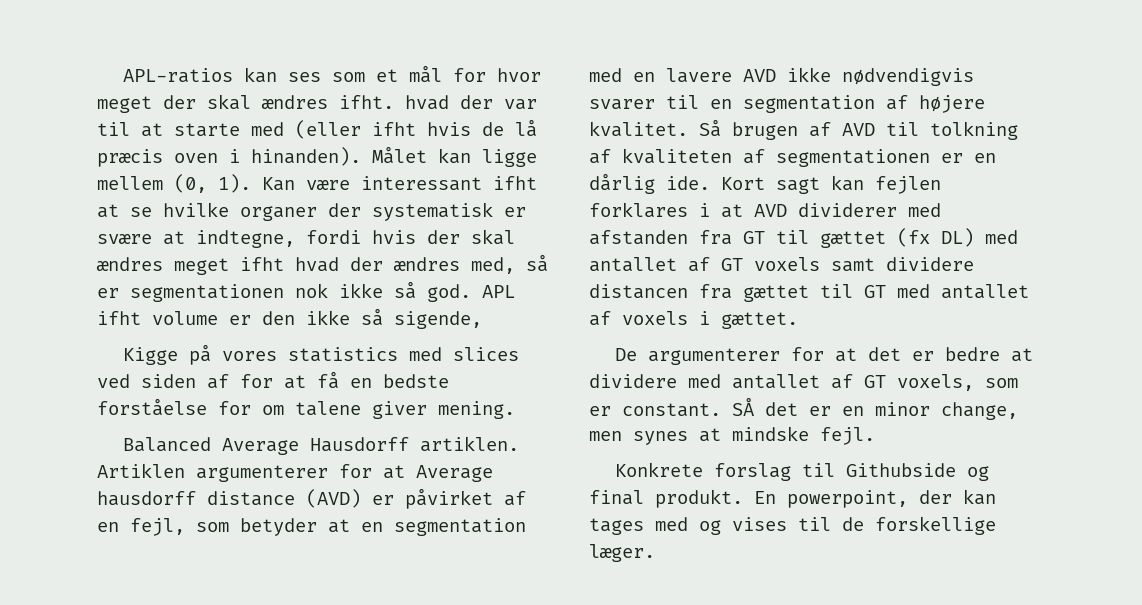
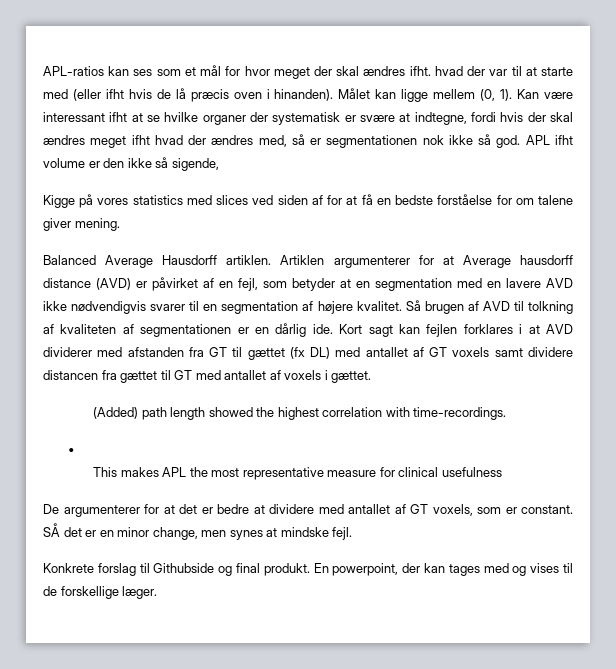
(798, 320) none -> [93,407,507,420] [68,448,76,454] [93,467,502,480] // (Added) path length showed the highest correlation with time-recordings. // • // This makes APL the most representative measure for clinical usefulness

